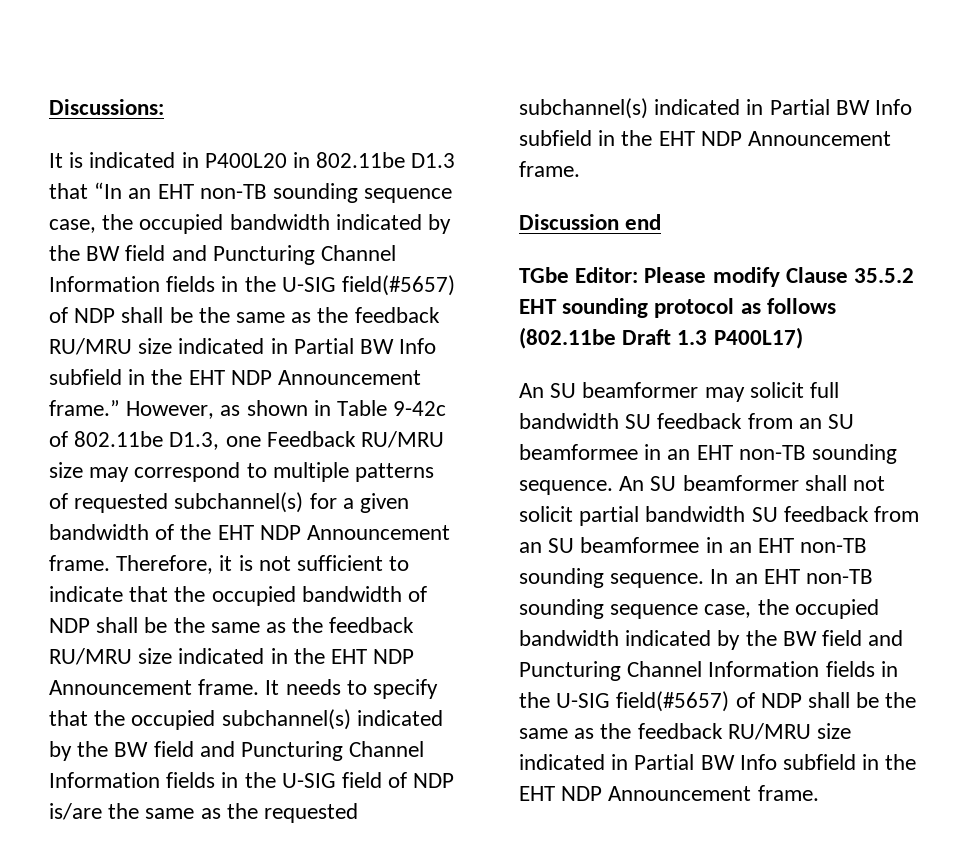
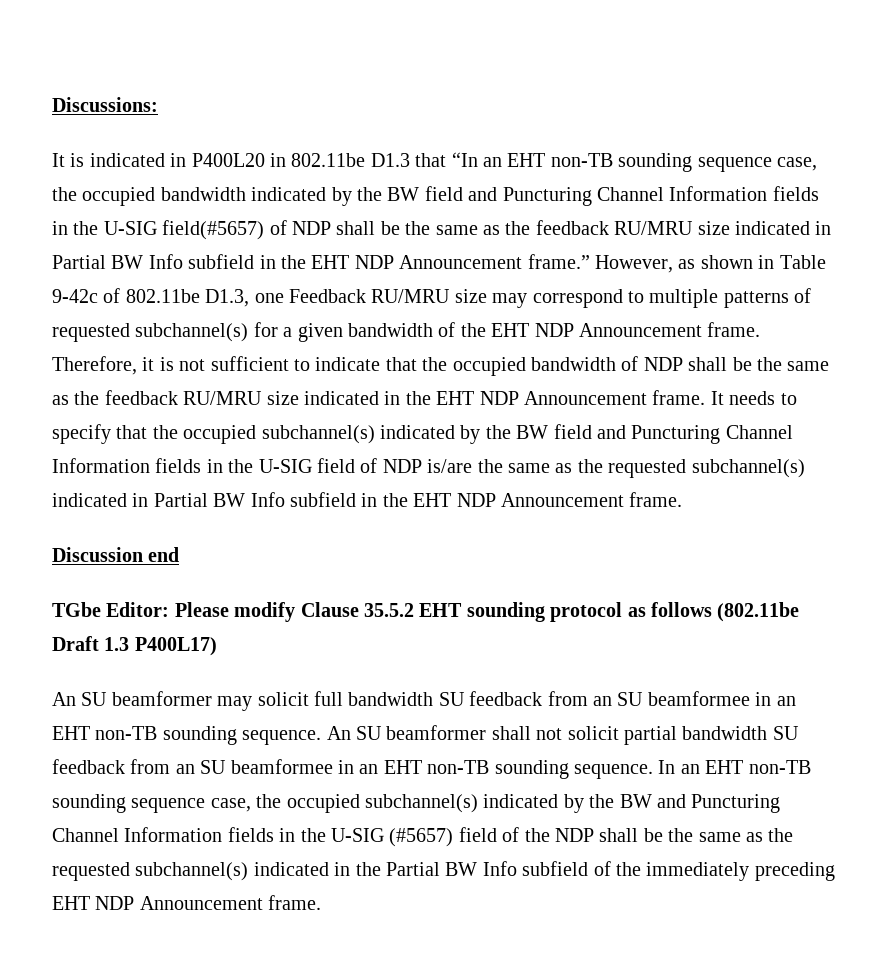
[519,630,904,650] [519,661,898,681] [519,691,917,712] [519,723,852,740] [519,754,917,770] bandwidth indicated by the BW field and Puncturing Channel Information fields in the U-SIG field(#5657) of NDP shall be the same as the feedback RU/MRU size indicated in Partial BW Info subfield in the -> [365,794,781,813] [52,827,794,847] [52,861,835,881] subchannel(s) indicated by the BW and Puncturing Channel Information fields in the U-SIG (#5657) field of the NDP shall be the same as the requested subchannel(s) indicated in the Partial BW Info subfield of the immediately preceding

